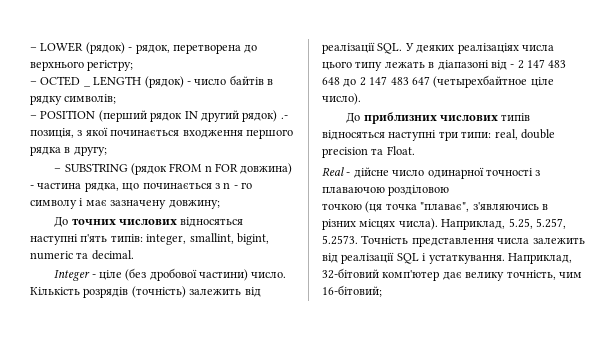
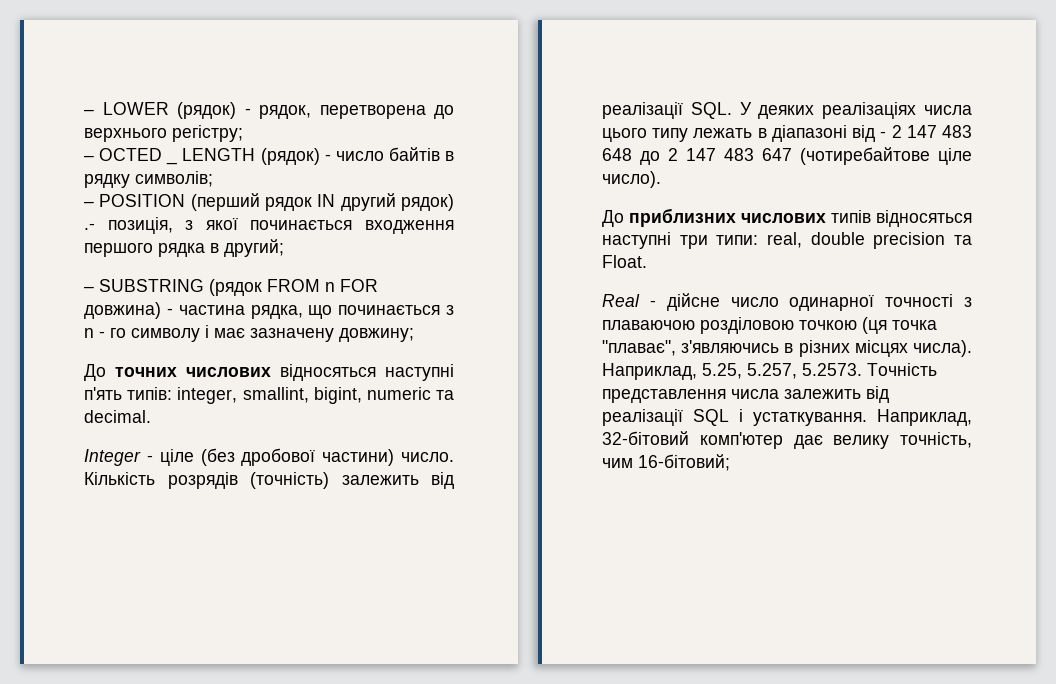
[73,146,107,156] другу; -> [224,239,284,257] другий;
[433,75,528,88] (четырехбайтное -> [800,147,930,165] (чотиребайтове
(450, 190) // -> (794, 325) none

